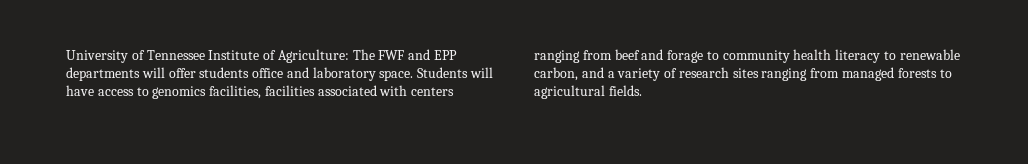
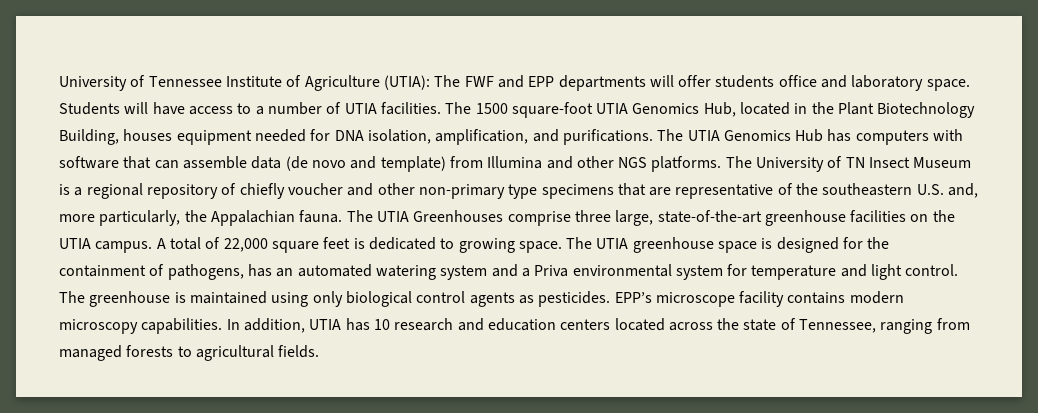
[277,49,349,63] Agriculture: -> [304,75,430,91] Agriculture (UTIA):
[152,85,455,99] [534,49,960,63] [534,67,759,81] genomics facilities, facilities associated with centers ranging from beef and forage to community health literacy to renewable carbon, and a variety of research sites -> [255,102,976,118] [59,129,964,145] [59,156,972,172] [59,183,979,199] [59,210,955,226] [59,237,890,253] [59,264,959,280] [59,291,904,307] [59,318,877,334] a number of UTIA facilities. The 1500 square-foot UTIA Genomics Hub, located in the Plant Biotechnology Building, houses equipment needed for DNA isolation, amplification, and purifications. The UTIA Genomics Hub has computers with software that can assemble data (de novo and template) from Illumina and other NGS platforms. The University of TN Insect Museum is a regional repository of chiefly voucher and other non-primary type specimens that are representative of the southeastern U.S. and, more particularly, the Appalachian fauna. The UTIA Greenhouses comprise three large, state-of-the-art greenhouse facilities on the UTIA campus. A total of 22,000 square feet is dedicated to growing space. The UTIA greenhouse space is designed for the containment of pathogens, has an automated watering system and a Priva environmental system for temperature and light control. The greenhouse is maintained using only biological control agents as pesticides. EPP’s microscope facility contains modern microscopy capabilities. In addition, UTIA has 10 research and education centers located across the state of Tennessee,

